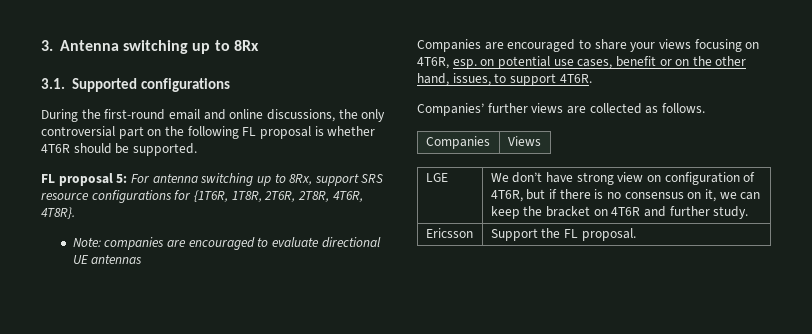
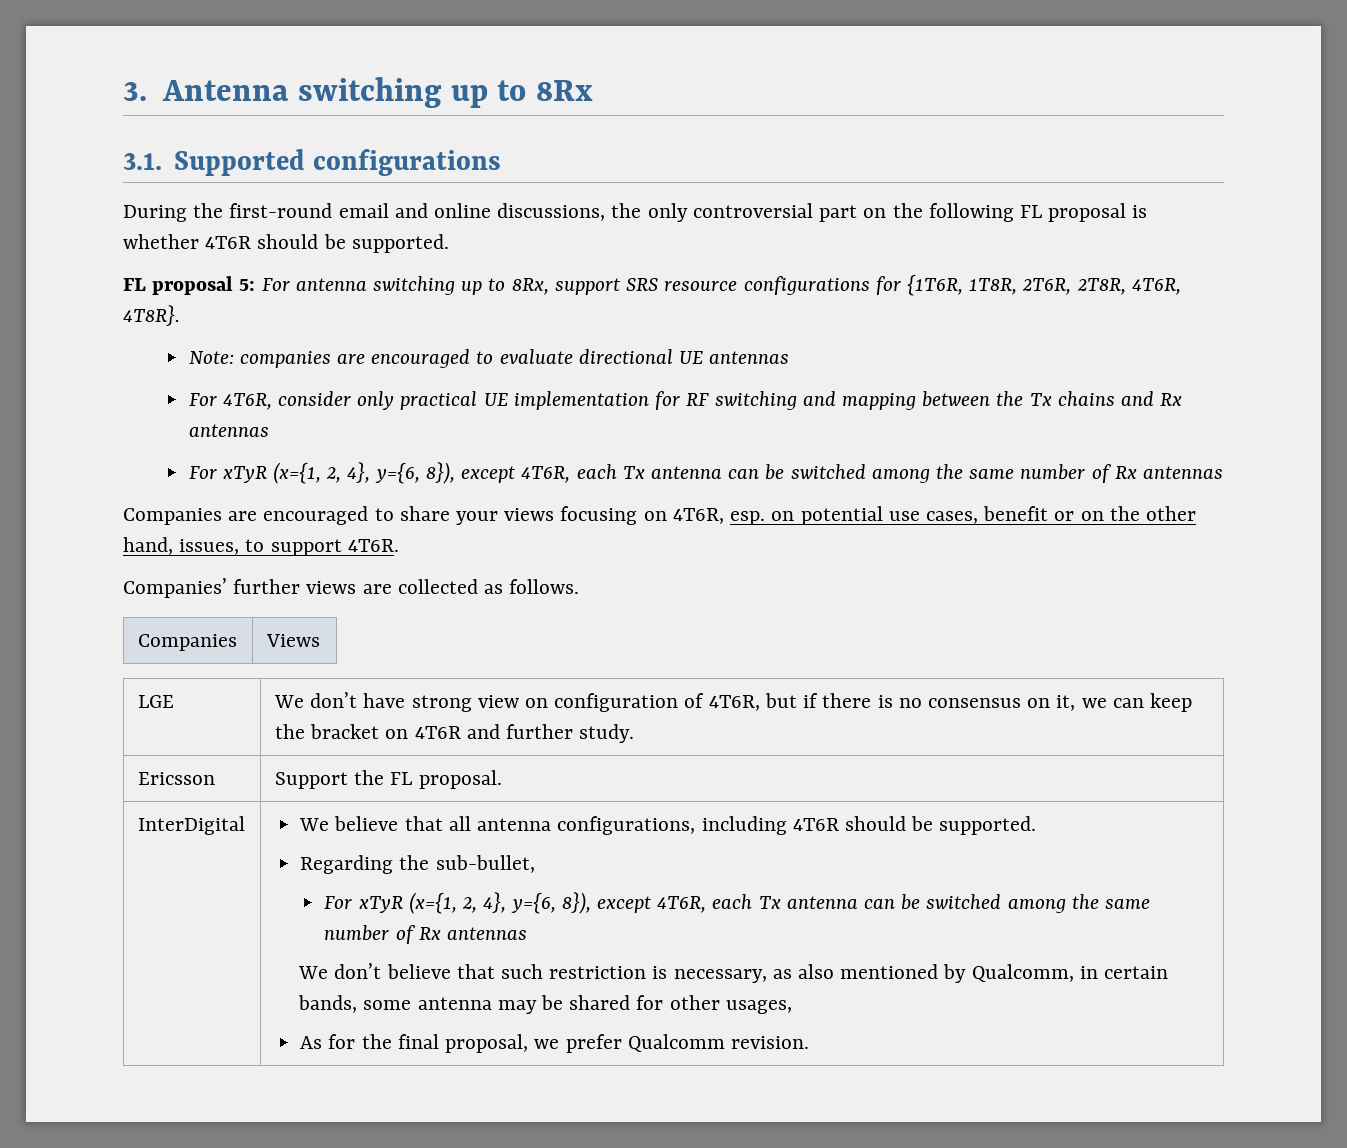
(143, 259) none -> [188,391,1183,410] [188,424,269,437] [188,462,1224,484] // For 4T6R, consider only practical UE implementation for RF switching and mapping between the Tx chains and Rx antennas // For xTyR (x={1, 2, 4}, y={6, 8}), except 4T6R, each Tx antenna can be switched among the same number of Rx antennas
(636, 234) none -> [137,816,245,835] [299,816,1037,835] [300,855,535,874] [324,892,1151,914] [324,925,528,944] [298,963,1169,983] [298,995,792,1014] [300,1034,809,1053] // InterDigital | We believe that all antenna configurations, including 4T6R should be supported. // Regarding the sub-bullet, // For xTyR (x={1, 2, 4}, y={6, 8}), except 4T6R, each Tx antenna can be switched among the same number of Rx antennas // We don’t believe that such restriction is necessary, as also mentioned by Qualcomm, in certain bands, some antenna may be shared for other usages, // As for the final proposal, we prefer Qualcomm revision.

